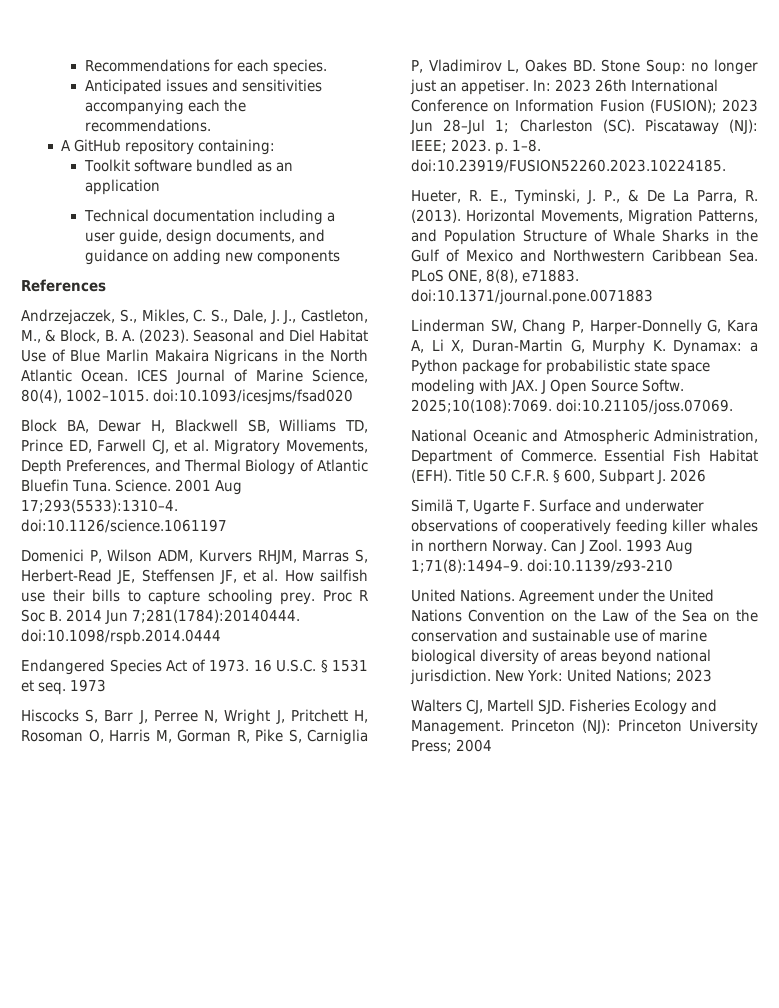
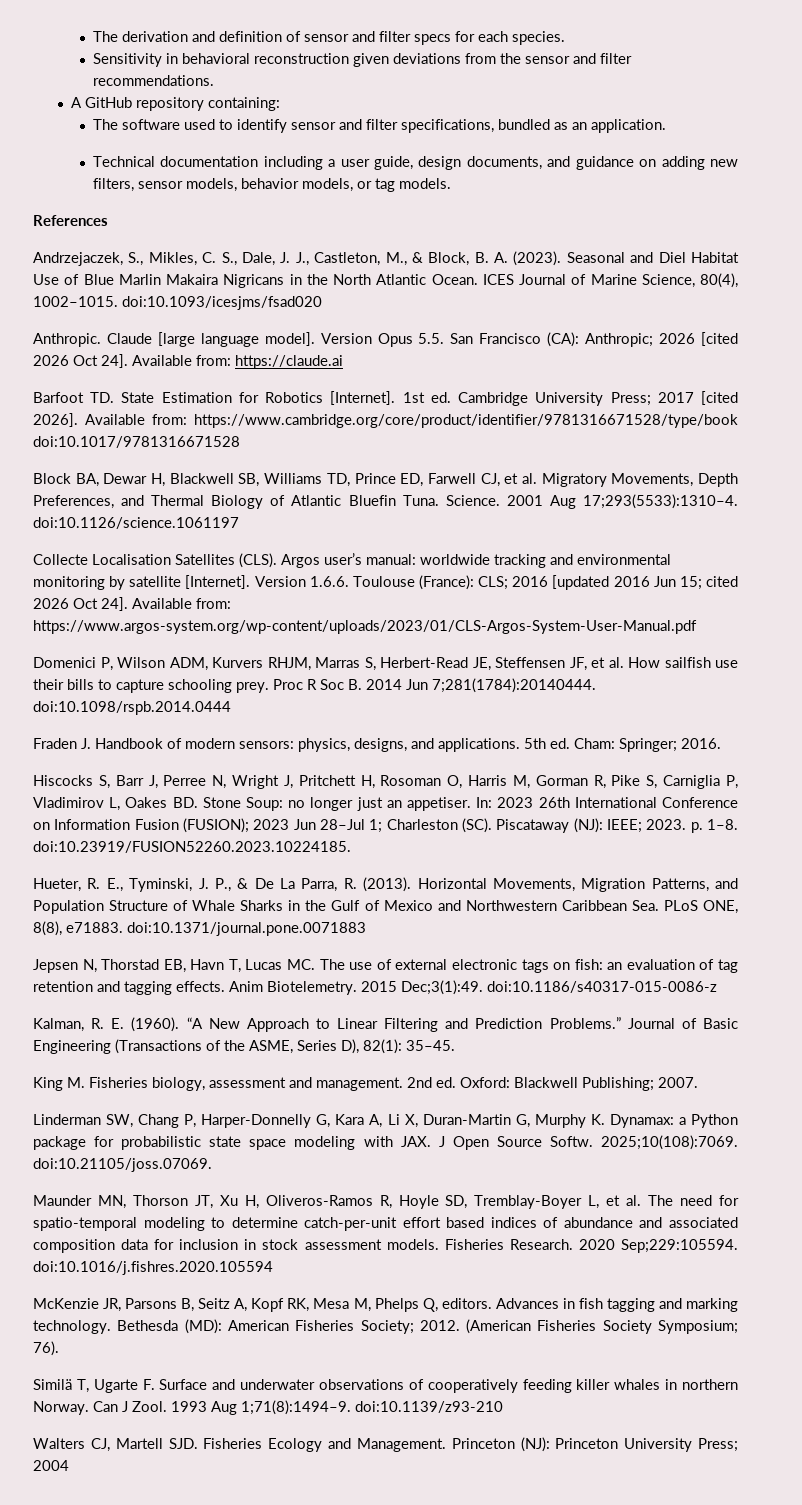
[84,59,327,75] [84,79,322,95] [84,99,246,115] Recommendations for each species. // Anticipated issues and sensitivities accompanying each the -> [92,31,565,45] [92,53,632,67] The derivation and definition of sensor and filter specs for each species. // Sensitivity in behavioral reconstruction given deviations from the sensor and filter
[83,159,192,172] Toolkit software -> [92,119,494,133] The software used to identify sensor and filter specifications,
[84,179,160,195] application -> [590,119,666,133] application.
[256,250,340,265] components -> [92,178,451,192] filters, sensor models, behavior models, or tag models.
(354, 397) none -> [33,332,738,347] [33,354,343,369] [33,391,739,406] [33,413,738,428] [33,436,240,448] // Anthropic. Claude [large language model]. Version Opus 5.5. San Francisco (CA): Anthropic; 2026 [cited 2026 Oct 24]. Available from: https://claude.ai // Barfoot TD. State Estimation for Robotics [Internet]. 1st ed. Cambridge University Press; 2017 [cited 2026]. Available from: https://www.cambridge.org/core/product/identifier/9781316671528/type/book doi:10.1017/9781316671528
(227, 526) none -> [33,553,671,568] [33,575,738,590] [33,597,231,611] [33,620,697,634] // Collecte Localisation Satellites (CLS). Argos user’s manual: worldwide tracking and environmental monitoring by satellite [Internet]. Version 1.6.6. Toulouse (France): CLS; 2016 [updated 2016 Jun 15; cited 2026 Oct 24]. Available from: https://www.argos-system.org/wp-content/uploads/2023/01/CLS-Argos-System-User-Manual.pdf
[21,659,368,675] [21,679,107,695] Endangered Species Act of 1973. 16 U.S.C. § 1531 et seq. 1973 -> [33,738,721,752] Fraden J. Handbook of modern sensors: physics, designs, and applications. 5th ed. Cham: Springer; 2016.
(653, 297) none -> [33,959,738,973] [33,980,717,995] [33,1017,738,1032] [33,1039,455,1054] [33,1077,698,1091] // Jepsen N, Thorstad EB, Havn T, Lucas MC. The use of external electronic tags on fish: an evaluation of tag retention and tagging effects. Anim Biotelemetry. 2015 Dec;3(1):49. doi:10.1186/s40317-015-0086-z // Kalman, R. E. (1960). “A New Approach to Linear Filtering and Prediction Problems.” Journal of Basic Engineering (Transactions of the ASME, Series D), 82(1): 35–45. // King M. Fisheries biology, assessment and management. 2nd ed. Oxford: Blackwell Publishing; 2007.
[411,429,758,445] [411,449,758,465] [411,469,707,485] National Oceanic and Atmospheric Administration, Department of Commerce. Essential Fish Habitat (EFH). Title 50 C.F.R. § 600, Subpart J. 2026 -> [33,1195,739,1209] [33,1217,738,1231] [33,1239,738,1253] [33,1261,273,1275] [33,1298,738,1312] [33,1319,738,1334] [33,1341,59,1356] Maunder MN, Thorson JT, Xu H, Oliveros-Ramos R, Hoyle SD, Tremblay-Boyer L, et al. The need for spatio-temporal modeling to determine catch-per-unit effort based indices of abundance and associated composition data for inclusion in stock assessment models. Fisheries Research. 2020 Sep;229:105594. doi:10.1016/j.fishres.2020.105594 // McKenzie JR, Parsons B, Seitz A, Kopf RK, Mesa M, Phelps Q, editors. Advances in fish tagging and marking technology. Bethesda (MD): American Fisheries Society; 2012. (American Fisheries Society Symposium; 76).
[411,589,715,605] [411,609,758,622] [411,629,708,642] [411,649,712,665] [410,669,713,685] // United Nations. Agreement under the United Nations Convention on the Law of the Sea on the conservation and sustainable use of marine biological diversity of areas beyond national jurisdiction. New York: United Nations; 2023 -> (503, 1407) none

